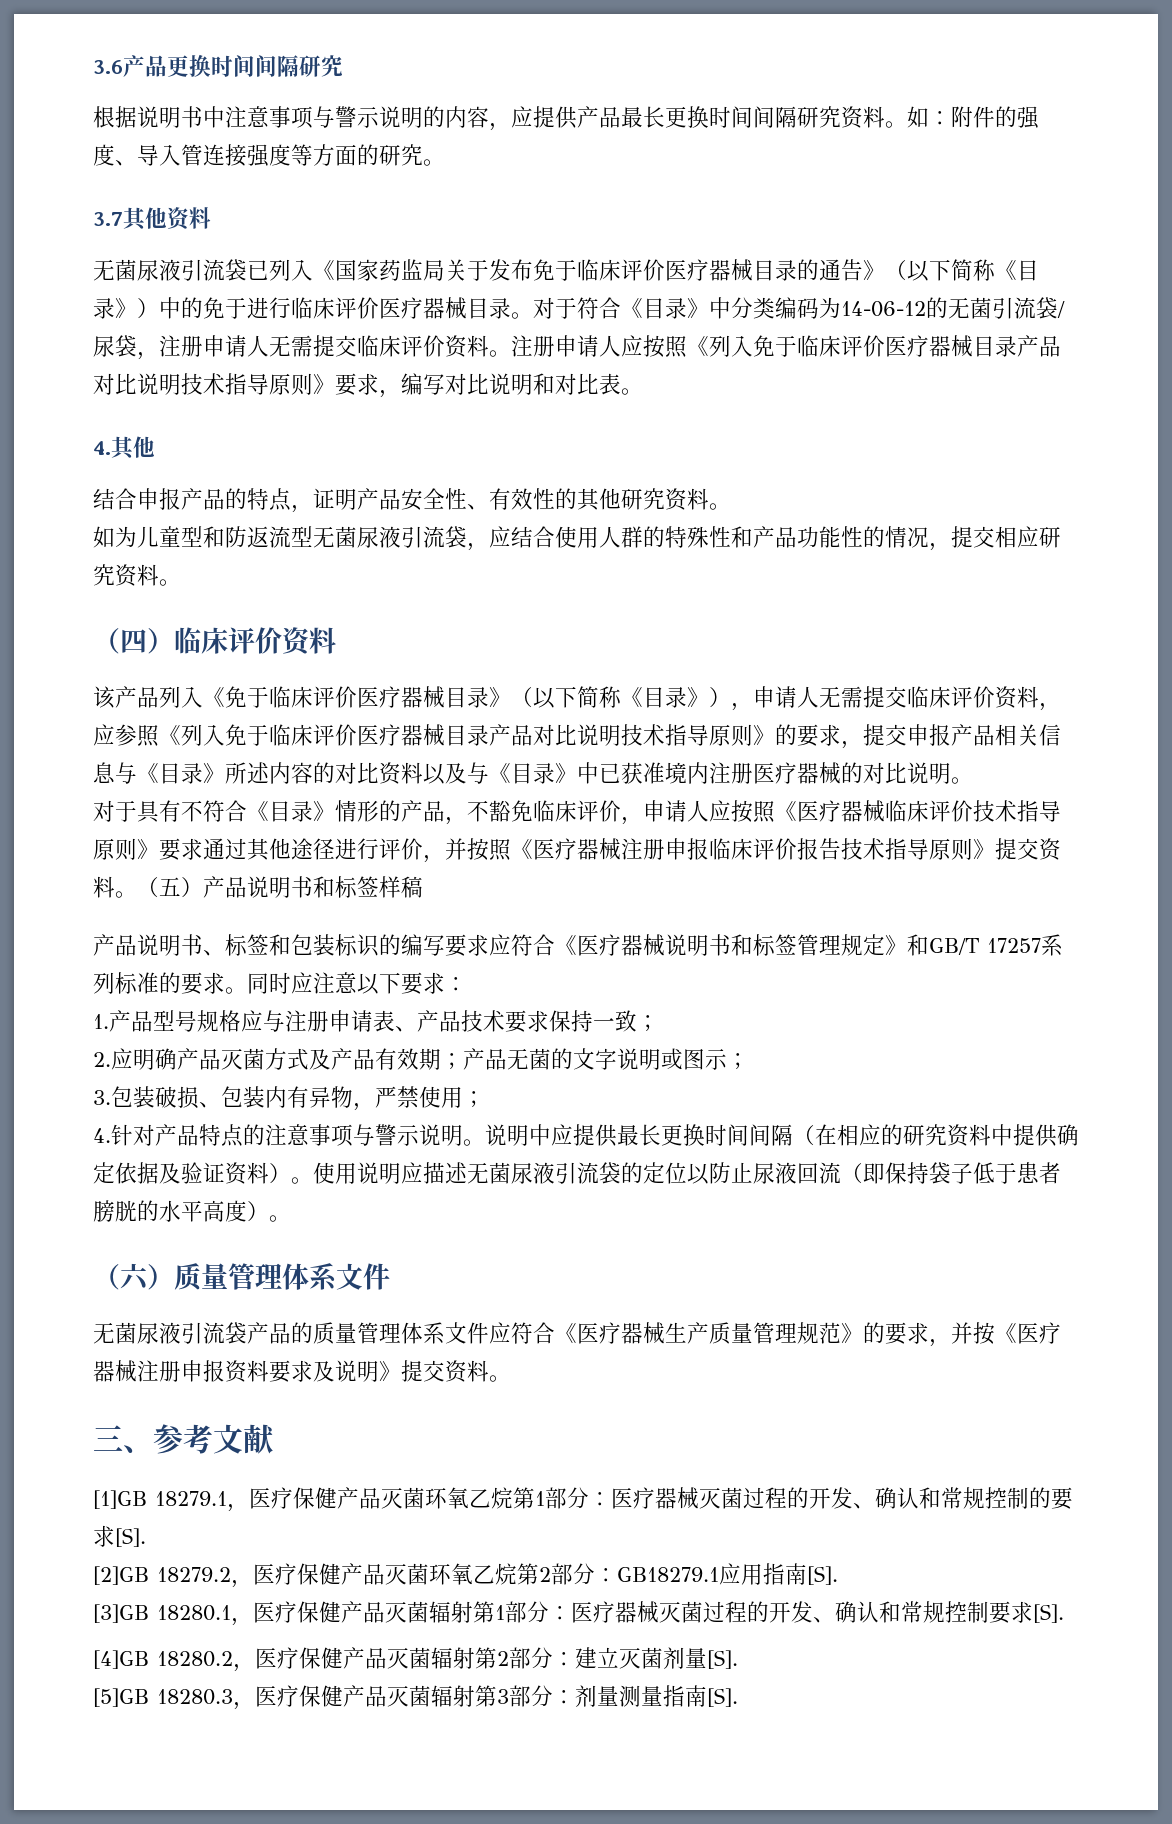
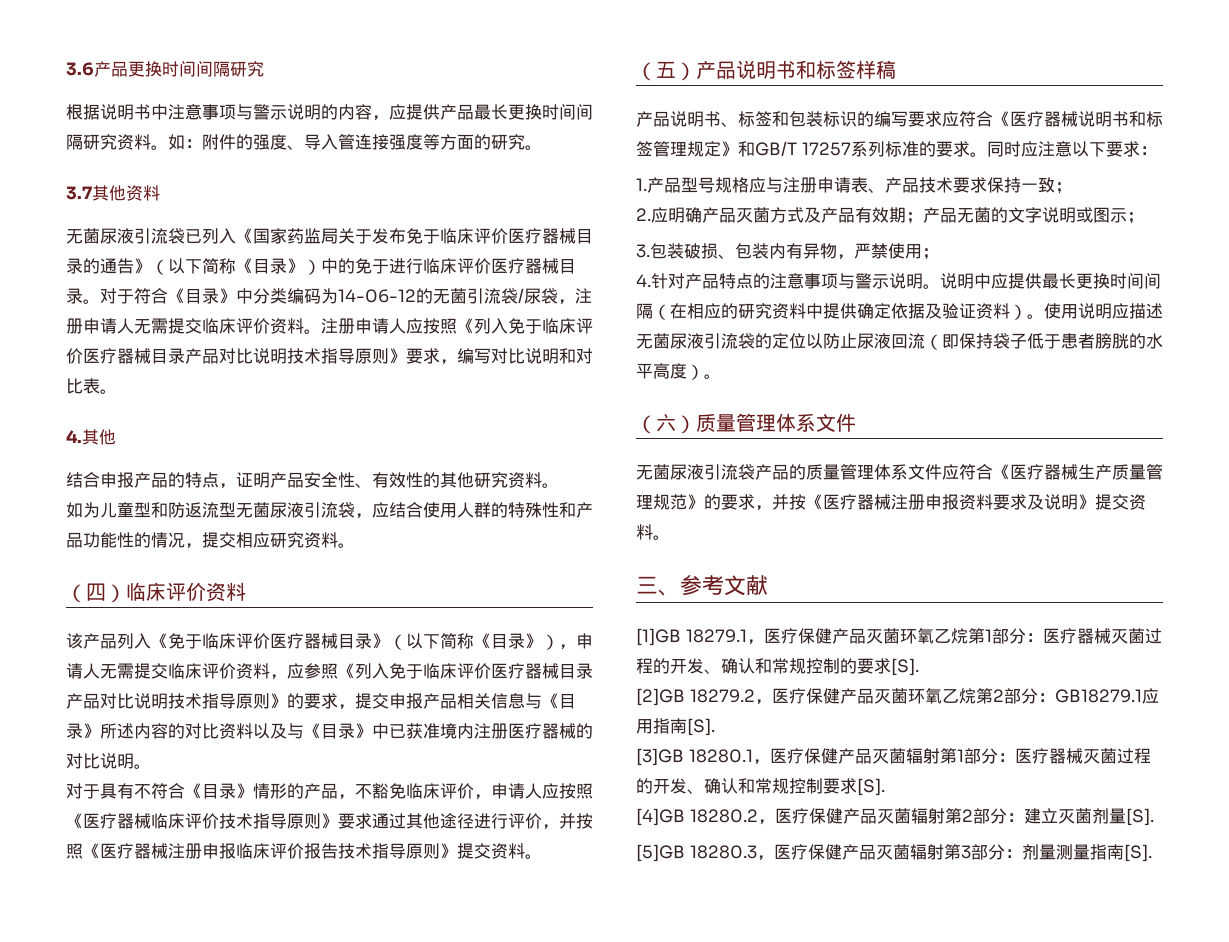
(137, 894) none -> (542, 856) //

